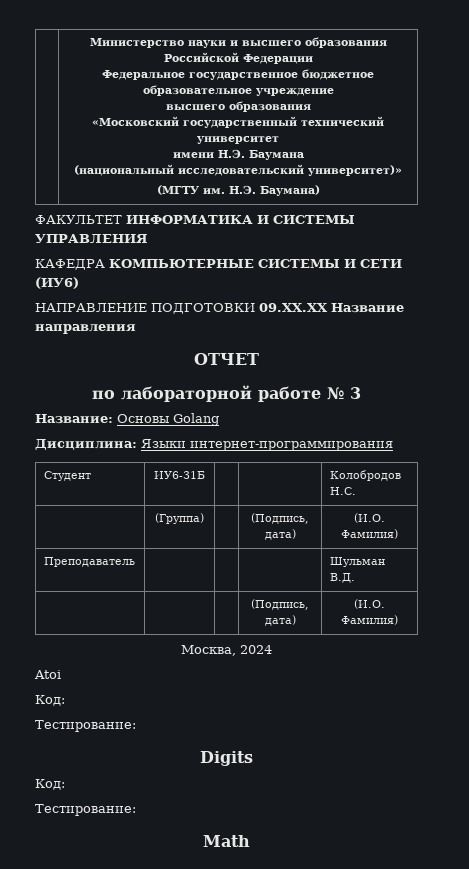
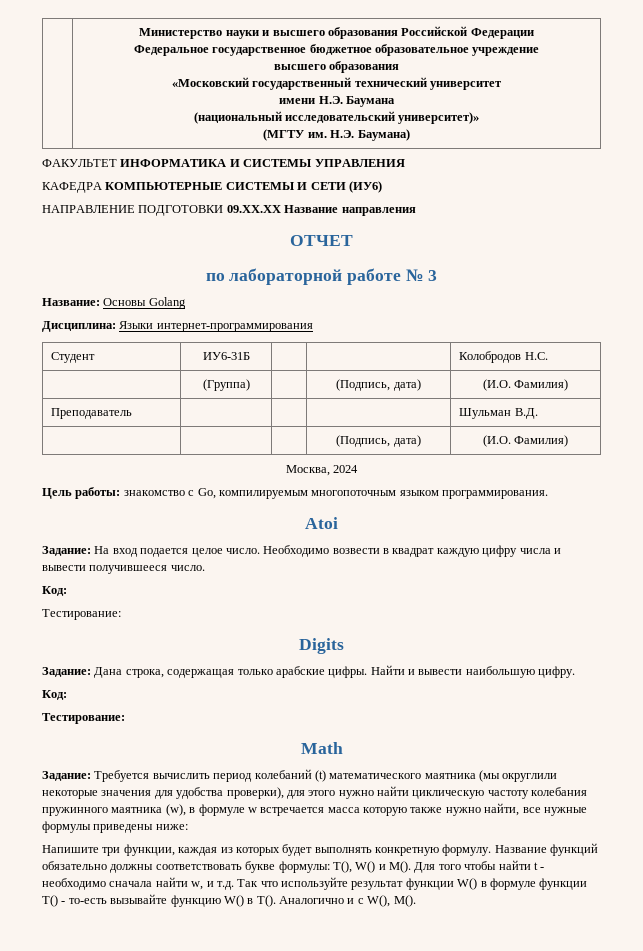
[34,670,61,679] [35,695,65,706] [35,720,136,732] [200,751,253,766] [35,779,65,790] [35,804,136,816] [203,835,250,847] Atoi // Код: // Тестирование: // Digits // Код: // Тестирование: // Math -> [42,487,548,499] [305,517,338,529] [42,545,561,557] [42,565,205,574] [42,586,67,596] [42,609,121,620] [299,638,344,654] [42,665,576,678] [42,690,67,700] [42,713,125,724] [300,742,343,754] [42,769,558,782] [42,786,588,799] [42,803,587,816] [42,821,188,833] [42,843,599,856] [42,860,545,873] [42,877,588,890] [42,894,416,907] Цель работы: знакомство с Go, компилируемым многопоточным языком программирования. // Atoi // Задание: На вход подается целое число. Необходимо возвести в квадрат каждую цифру числа и вывести получившееся число. // Код: // Тестирование: // Digits // Задание: Дана строка, содержащая только арабские цифры. Найти и вывести наибольшую цифру. // Код: // Тестирование: // Math // Задание: Требуется вычислить период колебаний (t) математического маятника (мы округлили некоторые значения для удобства проверки), для этого нужно найти циклическую частоту колебания пружинного маятника (w), в формуле w встречается масса которую также нужно найти, все нужные формулы приведены ниже: // Напишите три функции, каждая из которых будет выполнять конкретную формулу. Название функций обязательно должны соответствовать букве формулы: T(), W() и M(). Для того чтобы найти t - необходимо сначала найти w, и т.д. Так что используйте результат функции W() в формуле функции T() - то-есть вызывайте функцию W() в T(). Аналогично и с W(), M().

